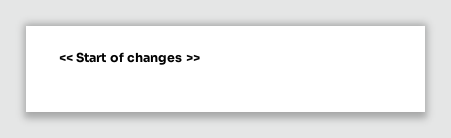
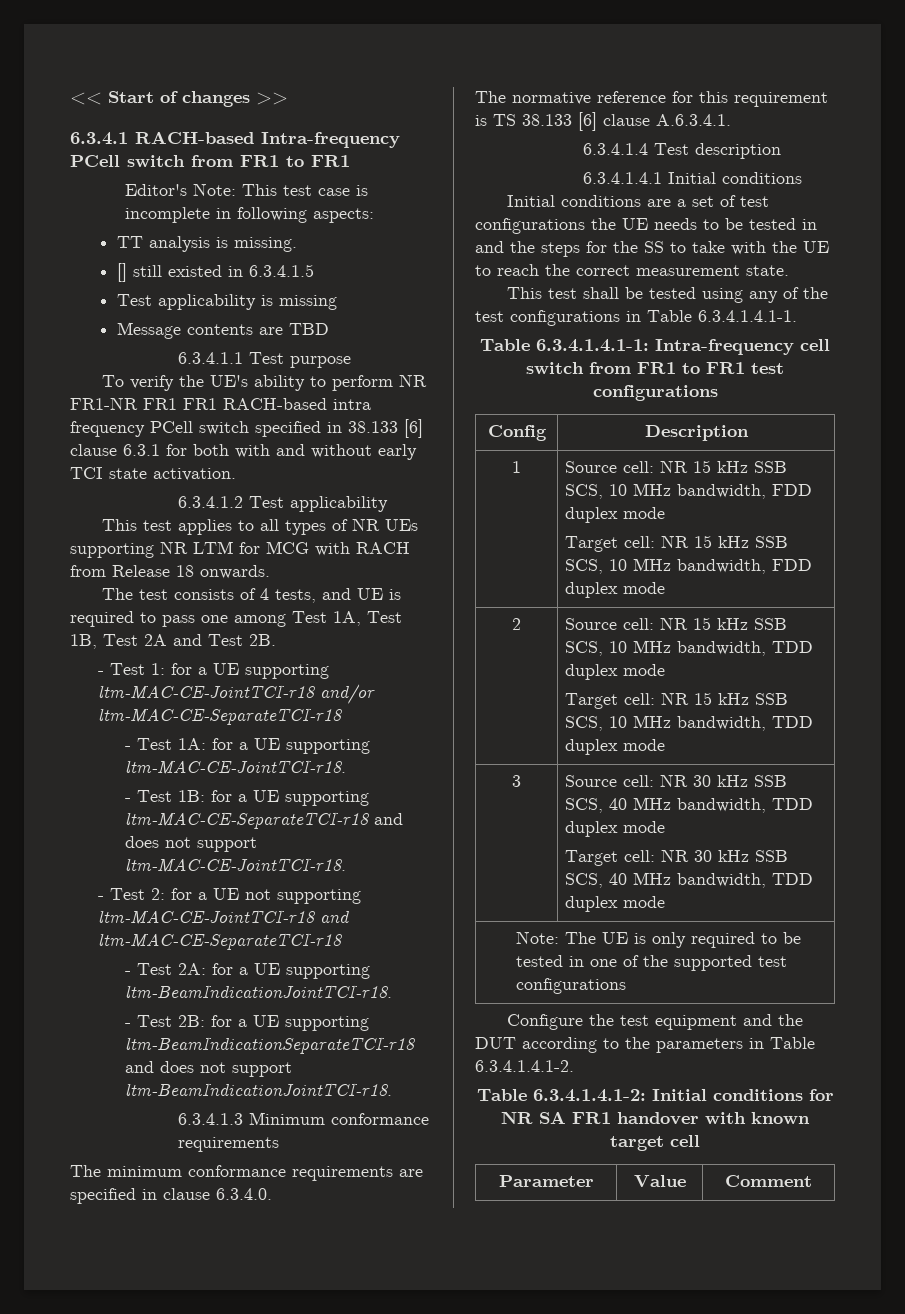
(200, 58) none -> [70,131,400,148] [70,155,350,167] [125,183,369,196] [125,207,375,223] [116,236,297,252] [116,263,314,282] [116,294,337,310] [116,322,329,339] [178,352,351,368] [102,374,428,391] [70,397,371,410] [70,419,423,438] [70,444,417,460] [70,467,236,481] [178,496,388,512] [102,518,419,535] [70,541,410,558] [70,565,270,579] [102,588,402,603] [70,611,402,627] [70,634,276,649] [97,663,329,679] [97,684,375,704] [97,708,342,725] [125,738,371,754] [125,760,347,774] [125,790,370,806] [125,812,404,829] [125,836,258,852] [125,858,347,872] [97,888,361,904] [97,910,350,924] [97,933,342,950] [125,963,371,979] [125,985,393,998] [125,1015,370,1031] [125,1037,416,1054] [125,1061,293,1077] [125,1083,393,1096] [178,1112,429,1125] [178,1137,279,1152] [70,1165,423,1181] [70,1188,272,1204] [475,91,828,107] [475,112,731,131] [583,143,781,159] [583,172,802,184] [507,195,770,207] [475,218,817,234] [475,241,829,257] [475,264,789,276] [507,287,829,303] [475,310,797,326] [480,339,830,355] [526,362,784,374] [592,385,718,401] [487,425,547,441] [644,425,749,441] [512,461,521,473] [564,460,787,473] [564,483,812,499] [564,507,665,523] [564,535,788,552] [564,558,812,574] [564,582,665,598] [512,618,521,630] [564,617,787,630] [564,640,813,656] [564,664,665,680] [564,692,788,709] [564,715,813,731] [564,739,665,755] [512,775,521,787] [564,774,787,787] [564,797,813,813] [564,821,665,837] [564,849,788,866] [564,872,813,888] [564,896,665,912] [515,931,801,948] [515,955,787,971] [515,978,626,994] [507,1014,804,1030] [475,1037,815,1053] [475,1060,574,1072] [476,1089,834,1102] [501,1111,810,1125] [610,1135,700,1151] [498,1175,594,1187] [633,1175,686,1187] [725,1175,812,1187] // 6.3.4.1 RACH-based Intra-frequency PCell switch from FR1 to FR1 // Editor's Note: This test case is incomplete in following aspects: // TT analysis is missing. // [] still existed in 6.3.4.1.5 // Test applicability is missing // Message contents are TBD // 6.3.4.1.1 Test purpose // To verify the UE's ability to perform NR FR1-NR FR1 FR1 RACH-based intra frequency PCell switch specified in 38.133 [6] clause 6.3.1 for both with and without early TCI state activation. // 6.3.4.1.2 Test applicability // This test applies to all types of NR UEs supporting NR LTM for MCG with RACH from Release 18 onwards. // The test consists of 4 tests, and UE is required to pass one among Test 1A, Test 1B, Test 2A and Test 2B. // - Test 1: for a UE supporting ltm-MAC-CE-JointTCI-r18 and/or ltm-MAC-CE-SeparateTCI-r18 // - Test 1A: for a UE supporting ltm-MAC-CE-JointTCI-r18. // - Test 1B: for a UE supporting ltm-MAC-CE-SeparateTCI-r18 and does not support ltm-MAC-CE-JointTCI-r18. // - Test 2: for a UE not supporting ltm-MAC-CE-JointTCI-r18 and ltm-MAC-CE-SeparateTCI-r18 // - Test 2A: for a UE supporting ltm-BeamIndicationJointTCI-r18. // - Test 2B: for a UE supporting ltm-BeamIndicationSeparateTCI-r18 and does not support ltm-BeamIndicationJointTCI-r18. // 6.3.4.1.3 Minimum conformance requirements // The minimum conformance requirements are specified in clause 6.3.4.0. // The normative reference for this requirement is TS 38.133 [6] clause A.6.3.4.1. // 6.3.4.1.4 Test description // 6.3.4.1.4.1 Initial conditions // Initial conditions are a set of test configurations the UE needs to be tested in and the steps for the SS to take with the UE to reach the correct measurement state. // This test shall be tested using any of the test configurations in Table 6.3.4.1.4.1-1. // Table 6.3.4.1.4.1-1: Intra-frequency cell switch from FR1 to FR1 test configurations // Config | Description // 1 | Source cell: NR 15 kHz SSB SCS, 10 MHz bandwidth, FDD duplex mode // Target cell: NR 15 kHz SSB SCS, 10 MHz bandwidth, FDD duplex mode // 2 | Source cell: NR 15 kHz SSB SCS, 10 MHz bandwidth, TDD duplex mode // Target cell: NR 15 kHz SSB SCS, 10 MHz bandwidth, TDD duplex mode // 3 | Source cell: NR 30 kHz SSB SCS, 40 MHz bandwidth, TDD duplex mode // Target cell: NR 30 kHz SSB SCS, 40 MHz bandwidth, TDD duplex mode // Note: The UE is only required to be tested in one of the supported test configurations // Configure the test equipment and the DUT according to the parameters in Table 6.3.4.1.4.1-2. // Table 6.3.4.1.4.1-2: Initial conditions for NR SA FR1 handover with known target cell // Parameter | Value | Comment

